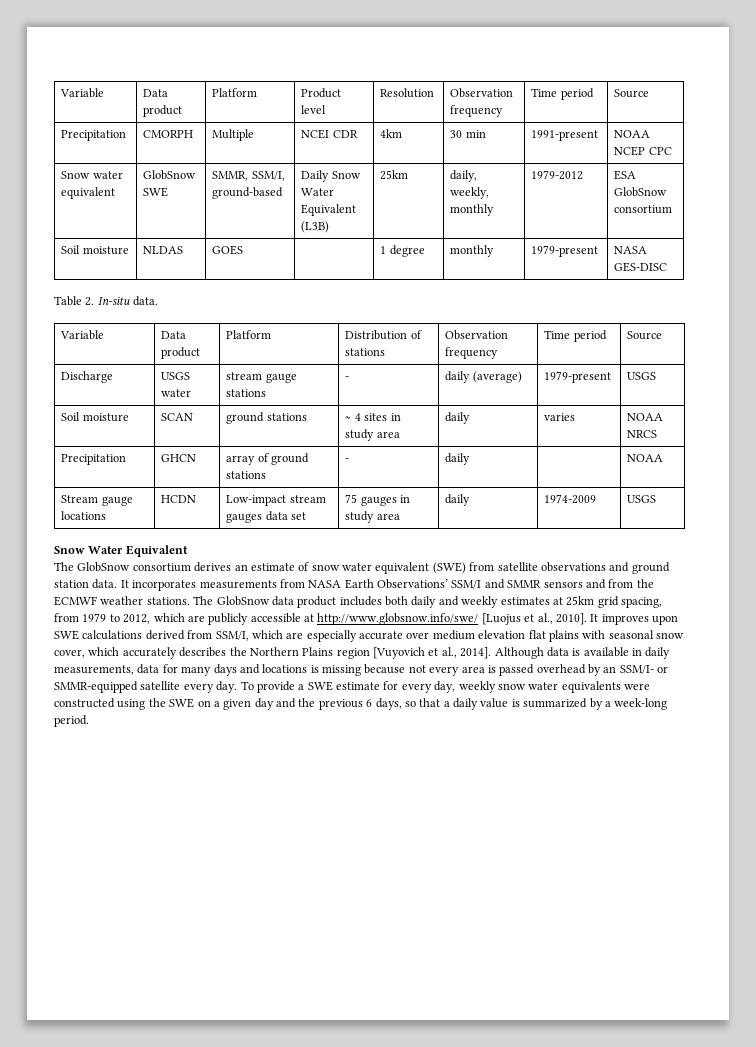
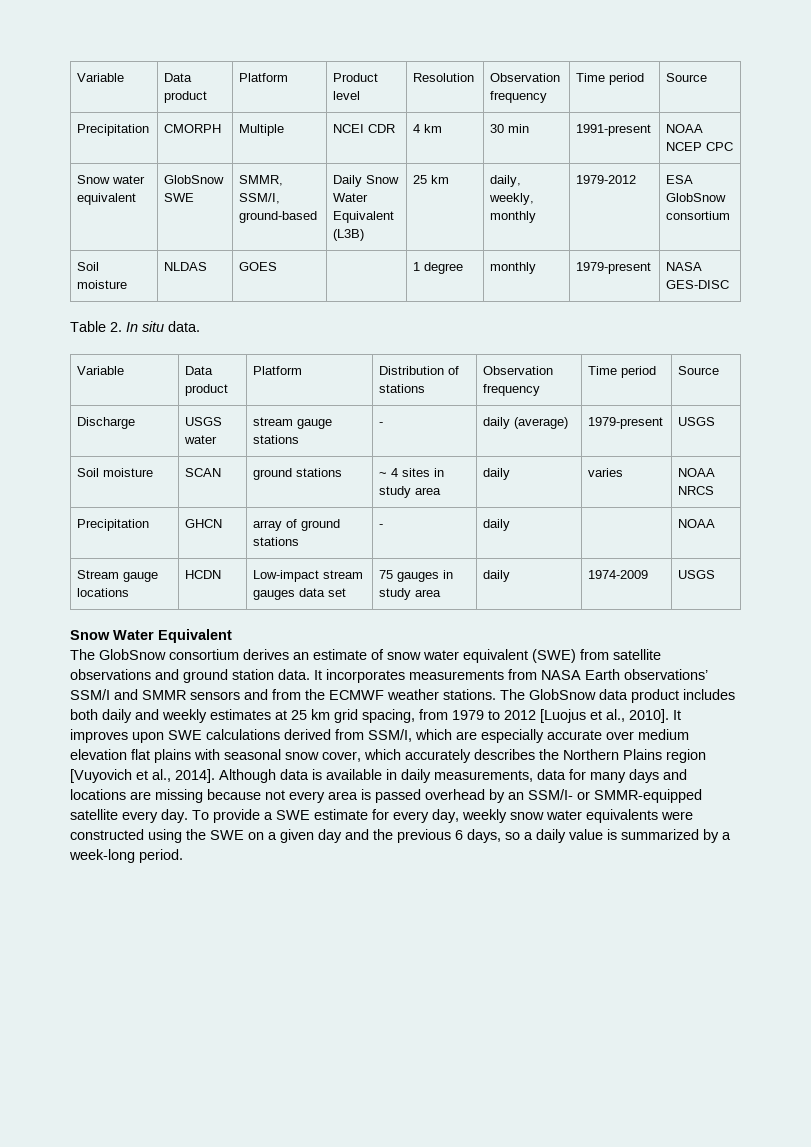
[380,129,403,138] 4km -> [413,124,443,133] 4 km
[380,170,409,180] 25km -> [413,175,450,184] 25 km
[97,296,130,305] In-situ -> [126,321,164,332] In situ
[377,579,448,589] Observations’ -> [624,669,708,680] observations’
[566,596,595,606] 25km -> [291,709,330,720] 25 km
[123,613,479,625] 2012, which are publicly accessible at http://www.globsnow.info/swe/ -> [504,710,536,720] 2012
[310,665,319,673] is -> [130,791,151,800] are
[419,698,441,707] that -> (520, 836) none

